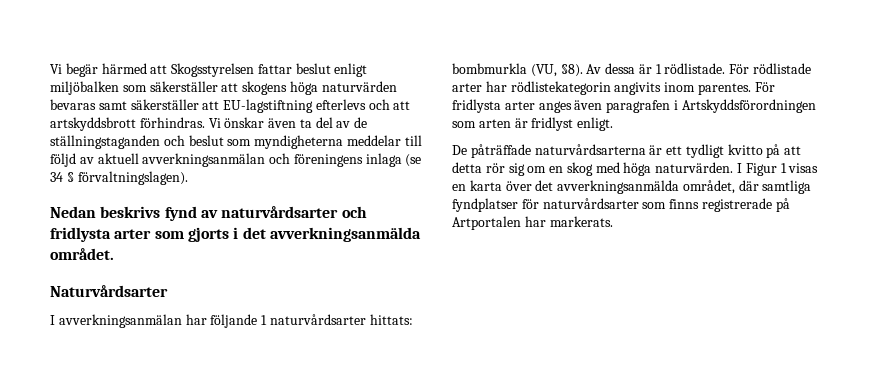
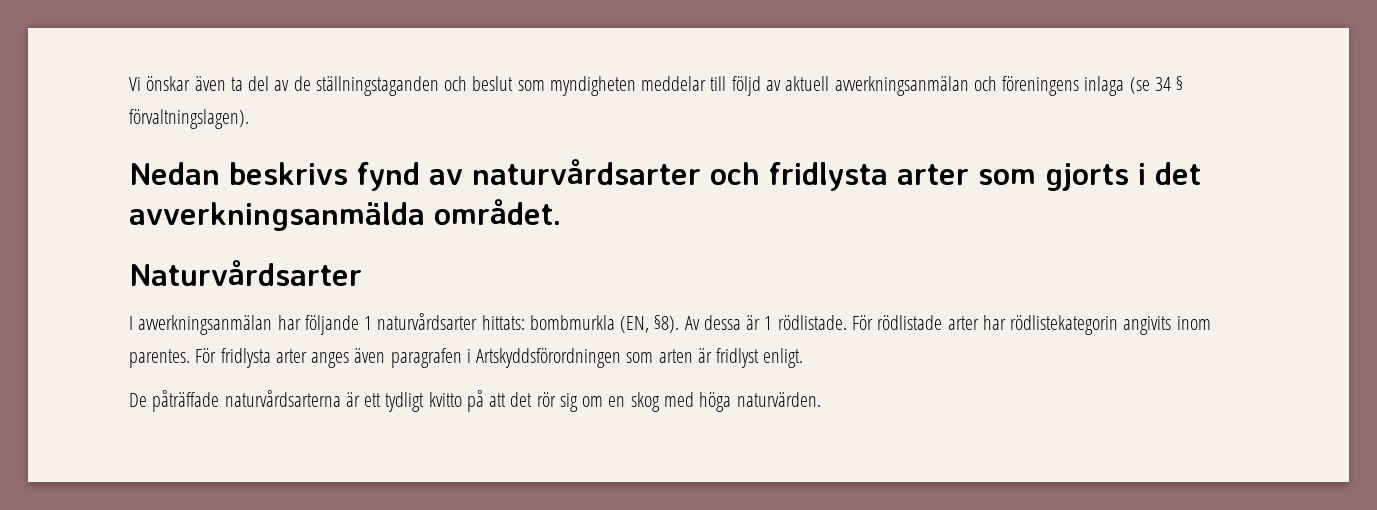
[50,63,368,77] [50,81,397,95] [50,99,411,113] [50,117,221,131] Vi begär härmed att Skogsstyrelsen fattar beslut enligt miljöbalken som säkerställer att skogens höga naturvärden bevaras samt säkerställer att EU-lagstiftning efterlevs och att artskyddsbrott förhindras. Vi -> [129,77,141,91] Vi
[254,135,344,149] myndigheterna -> [549,76,636,96] myndigheten
[530,64,557,77] (VU, -> [620,316,650,333] (EN,
[452,162,482,173] detta -> [510,392,533,407] det
[737,163,819,176] [452,180,812,194] [452,198,790,212] [452,216,613,230] I Figur 1 visas en karta över det avverkningsanmälda området, där samtliga fyndplatser för naturvårdsarter som finns registrerade på Artportalen har markerats. -> (821, 399) none

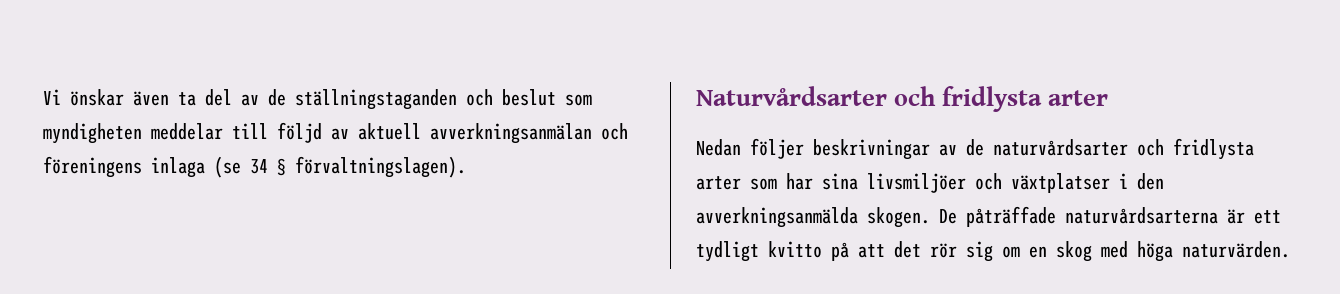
[129,162,463,191] Nedan beskrivs fynd av -> [696,86,1109,112] [696,138,984,160] Naturvårdsarter och fridlysta arter // Nedan följer beskrivningar av de
[1045,162,1202,191] [129,199,561,231] [129,260,362,286] [129,313,1211,335] [129,348,804,368] gjorts i det avverkningsanmälda området. // Naturvårdsarter // I avverkningsanmälan har följande 1 naturvårdsarter hittats: bombmurkla (EN, §8). Av dessa är 1 rödlistade. För rödlistade arter har rödlistekategorin angivits inom parentes. För fridlysta arter anges även paragrafen i Artskyddsförordningen som arten är fridlyst enligt. // -> [786,173,1164,193] [696,207,930,228] har sina livsmiljöer och växtplatser i den avverkningsanmälda skogen.

